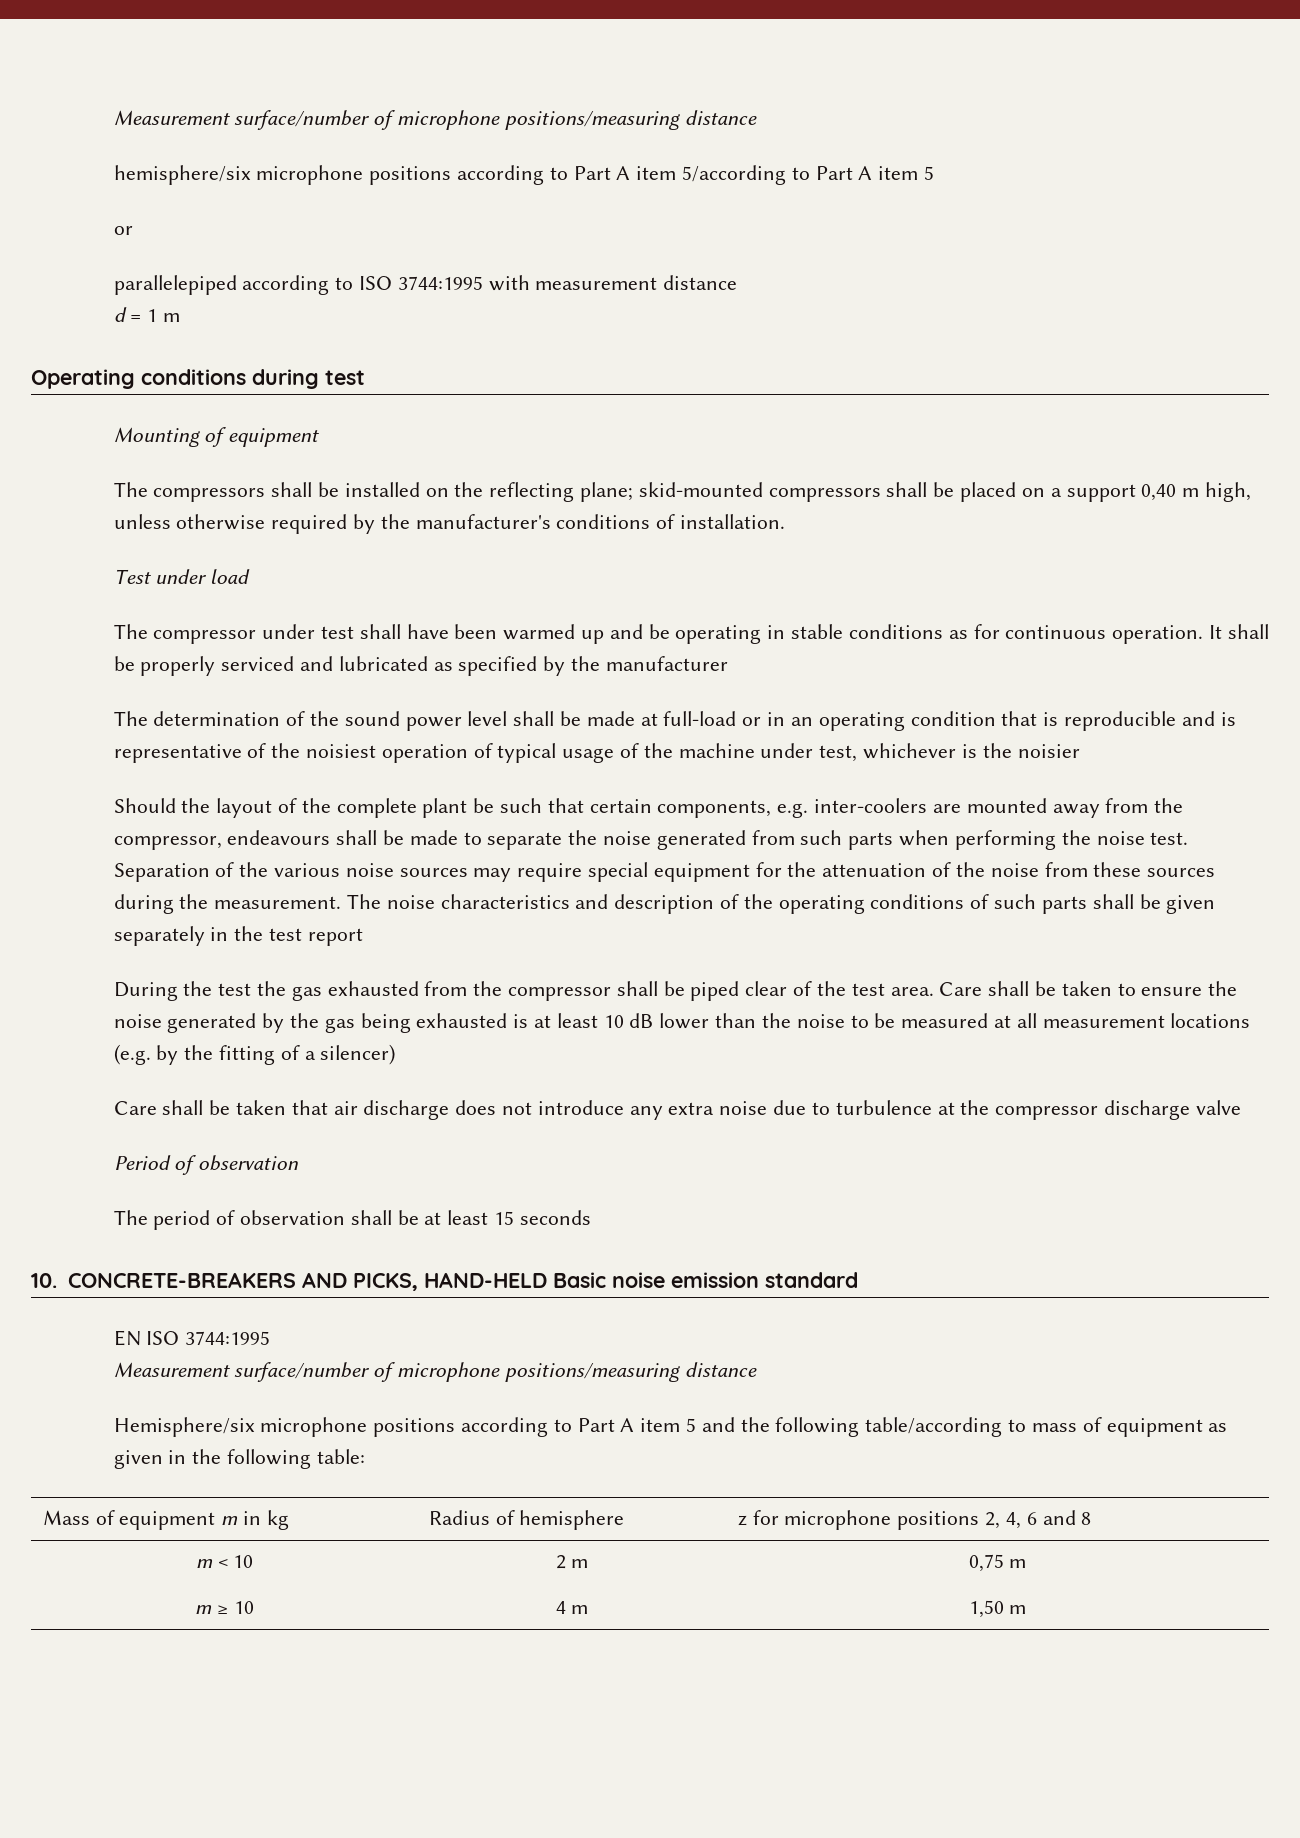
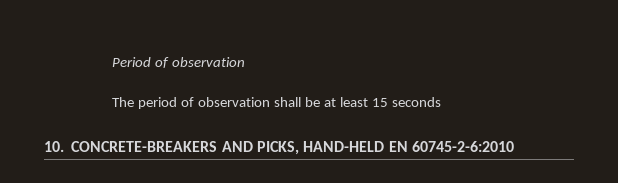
[113,110,757,130] [113,165,935,185] [113,226,133,235] [113,275,738,295] [113,307,181,322] [31,369,365,389] [113,427,320,447] [113,482,1251,502] [113,514,786,534] [113,569,251,584] [113,624,1269,644] [113,656,728,676] [113,711,1236,731] [113,743,1080,763] [113,798,1184,818] [113,830,1189,850] [113,862,1216,882] [113,894,1216,914] [113,926,363,946] [113,981,1238,1001] [113,1013,1251,1033] [113,1044,396,1065] [113,1100,1241,1120] Measurement surface/number of microphone positions/measuring distance // hemisphere/six microphone positions according to Part A item 5/according to Part A item 5 // or // parallelepiped according to ISO 3744:1995 with measurement distance // d = 1 m // Operating conditions during test // Mounting of equipment // The compressors shall be installed on the reflecting plane; skid-mounted compressors shall be placed on a support 0,40 m high, unless otherwise required by the manufacturer's conditions of installation. // Test under load // The compressor under test shall have been warmed up and be operating in stable conditions as for continuous operation. It shall be properly serviced and lubricated as specified by the manufacturer // The determination of the sound power level shall be made at full-load or in an operating condition that is reproducible and is representative of the noisiest operation of typical usage of the machine under test, whichever is the noisier // Should the layout of the complete plant be such that certain components, e.g. inter-coolers are mounted away from the compressor, endeavours shall be made to separate the noise generated from such parts when performing the noise test. Separation of the various noise sources may require special equipment for the attenuation of the noise from these sources during the measurement. The noise characteristics and description of the operating conditions of such parts shall be given separately in the test report // During the test the gas exhausted from the compressor shall be piped clear of the test area. Care shall be taken to ensure the noise generated by the gas being exhausted is at least 10 dB lower than the noise to be measured at all measurement locations (e.g. by the fitting of a silencer) // Care shall be taken that air discharge does not introduce any extra noise due to turbulence at the compressor discharge valve // -> (112, 62) none
[552,1272,858,1288] [113,1330,271,1346] [113,1362,757,1382] [113,1417,1228,1437] [113,1449,365,1469] [42,1510,289,1530] [428,1510,625,1530] [737,1510,1092,1530] [195,1555,254,1568] [195,1601,254,1614] [555,1555,589,1569] [555,1601,589,1614] [968,1554,1027,1572] [968,1600,1027,1618] Basic noise emission standard // EN ISO 3744:1995 // Measurement surface/number of microphone positions/measuring distance // Hemisphere/six microphone positions according to Part A item 5 and the following table/according to mass of equipment as given in the following table: // Mass of equipment m in kg | Radius of hemisphere | z for microphone positions 2, 4, 6 and 8 // m < 10 // m ≥ 10 | 2 m // 4 m | 0,75 m // 1,50 m -> [388,141,514,152] EN 60745-2-6:2010

